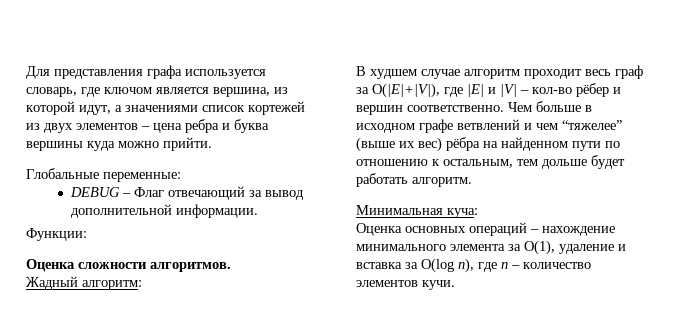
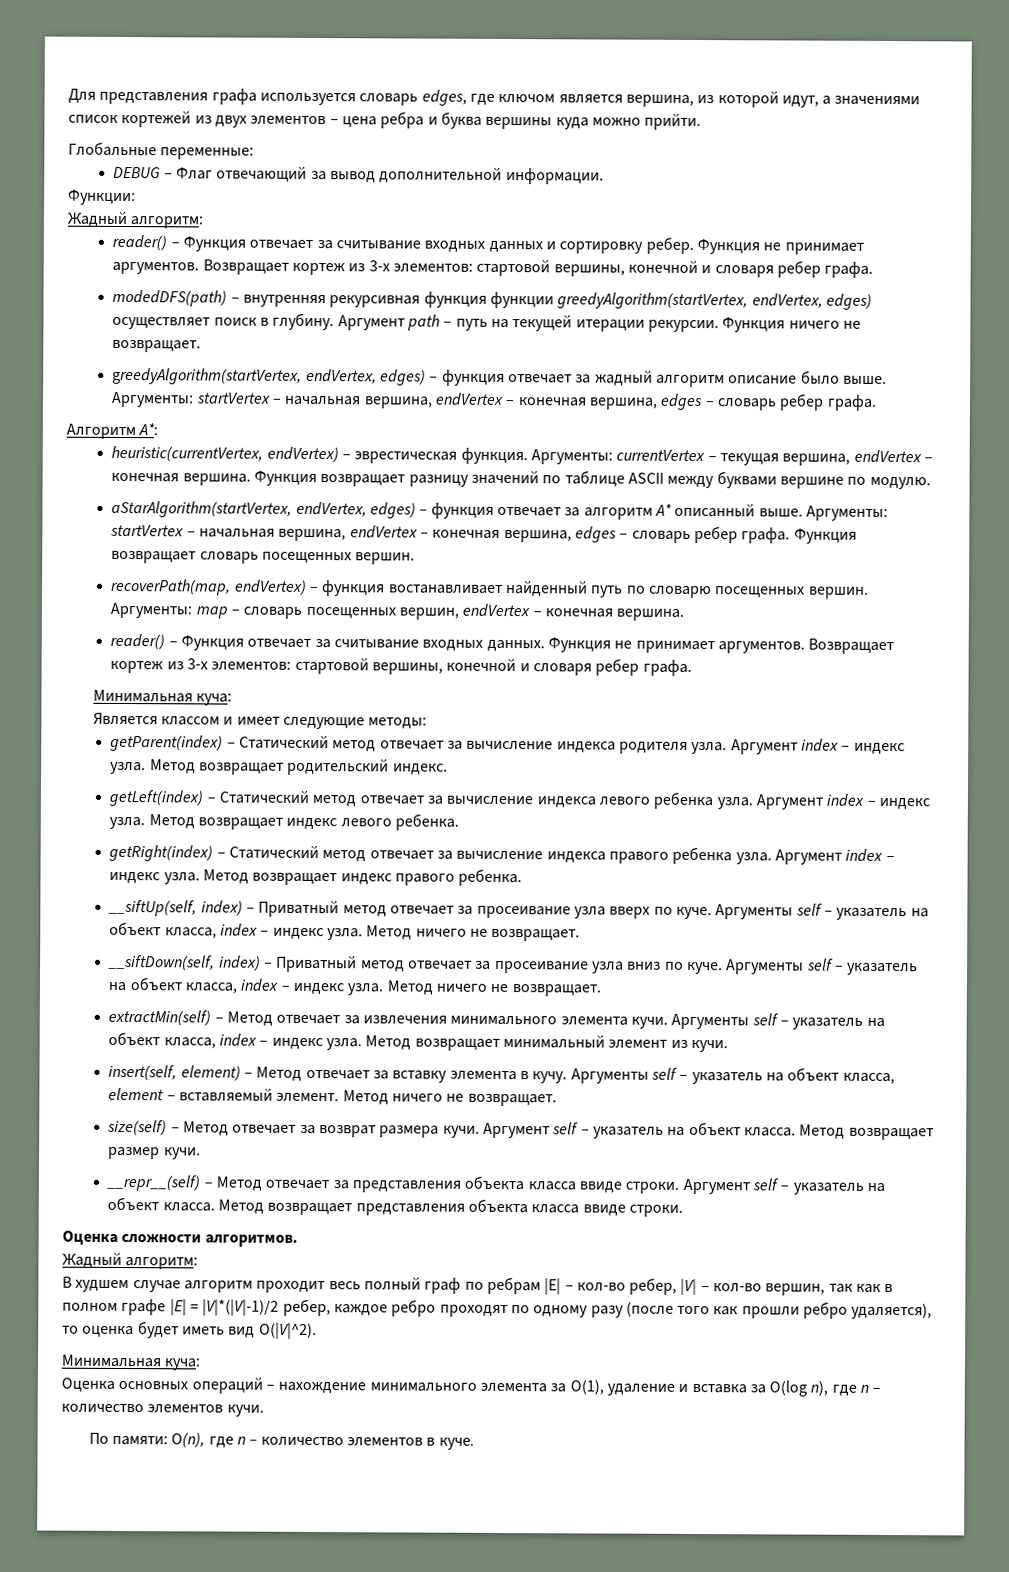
[26,87,77,97] словарь, -> [359,89,467,106] словарь edges,
(87, 234) none -> [67,211,204,229] [112,234,864,255] [112,259,874,278] [112,289,872,310] [112,312,861,333] [112,339,202,353] [112,367,887,388] [111,391,877,411] [66,423,159,440] [111,445,933,466] [111,470,931,490] [111,500,888,522] [110,524,857,544] [111,550,416,565] [110,578,869,599] [110,602,685,621] [110,633,895,655] [110,657,692,676] [92,689,233,706] [92,712,428,730] [110,734,905,755] [110,758,448,776] [109,789,930,810] [109,813,459,831] [109,844,895,865] [109,868,523,887] [108,899,929,921] [109,921,581,942] [108,954,919,976] [108,977,601,997] [108,1009,885,1030] [108,1031,728,1053] [108,1064,895,1085] [108,1087,557,1107] [107,1119,934,1141] [108,1146,201,1160] [106,1174,885,1195] [107,1196,683,1217] // Жадный алгоритм: // reader() – Функция отвечает за считывание входных данных и сортировку ребер. Функция не принимает аргументов. Возвращает кортеж из 3-х элементов: стартовой вершины, конечной и словаря ребер графа. // modedDFS(path) – внутренняя рекурсивная функция функции greedyAlgorithm(startVertex, endVertex, edges) осуществляет поиск в глубину. Аргумент path – путь на текущей итерации рекурсии. Функция ничего не возвращает. // greedyAlgorithm(startVertex, endVertex, edges) – функция отвечает за жадный алгоритм описание было выше. Аргументы: startVertex – начальная вершина, endVertex – конечная вершина, edges – словарь ребер графа. // Алгоритм A*: // heuristic(currentVertex, endVertex) – эврестическая функция. Аргументы: currentVertex – текущая вершина, endVertex – конечная вершина. Функция возвращает разницу значений по таблице ASCII между буквами вершине по модулю. // aStarAlgorithm(startVertex, endVertex, edges) – функция отвечает за алгоритм A* описанный выше. Аргументы: startVertex – начальная вершина, endVertex – конечная вершина, edges – словарь ребер графа. Функция возвращает словарь посещенных вершин. // recoverPath(map, endVertex) – функция востанавливает найденный путь по словарю посещенных вершин. Аргументы: map – словарь посещенных вершин, endVertex – конечная вершина. // reader() – Функция отвечает за считывание входных данных. Функция не принимает аргументов. Возвращает кортеж из 3-х элементов: стартовой вершины, конечной и словаря ребер графа. // Минимальная куча: // Является классом и имеет следующие методы: // getParent(index) – Статический метод отвечает за вычисление индекса родителя узла. Аргумент index – индекс узла. Метод возвращает родительский индекс. // getLeft(index) – Статический метод отвечает за вычисление индекса левого ребенка узла. Аргумент index – индекс узла. Метод возвращает индекс левого ребенка. // getRight(index) – Статический метод отвечает за вычисление индекса правого ребенка узла. Аргумент index – индекс узла. Метод возвращает индекс правого ребенка. // __siftUp(self, index) – Приватный метод отвечает за просеивание узла вверх по куче. Аргументы self – указатель на объект класса, index – индекс узла. Метод ничего не возвращает. // __siftDown(self, index) – Приватный метод отвечает за просеивание узла вниз по куче. Аргументы self – указатель на объект класса, index – индекс узла. Метод ничего не возвращает. // extractMin(self) – Метод отвечает за извлечения минимального элемента кучи. Аргументы self – указатель на объект класса, index – индекс узла. Метод возвращает минимальный элемент из кучи. // insert(self, element) – Метод отвечает за вставку элемента в кучу. Аргументы self – указатель на объект класса, element – вставляемый элемент. Метод ничего не возвращает. // size(self) – Метод отвечает за возврат размера кучи. Аргумент self – указатель на объект класса. Метод возвращает размер кучи. // __repr__(self) – Метод отвечает за представления объекта класса ввиде строки. Аргумент self – указатель на объект класса. Метод возвращает представления объекта класса ввиде строки.
[615,65,643,79] [356,83,621,98] [356,101,592,115] [356,119,622,133] [356,137,620,152] [356,155,625,169] [356,173,472,187] граф за O(|E|+|V|), где |E| и |V| – кол-во рёбер и вершин соответственно. Чем больше в исходном графе ветвлений и чем “тяжелее” (выше их вес) рёбра на найденном пути по отношению к остальным, тем дольше будет работать алгоритм. -> [363,1276,894,1296] [62,1298,933,1320] [62,1321,317,1340] полный граф по ребрам |E| – кол-во ребер, |V| – кол-во вершин, так как в полном графе |E| = |V|*(|V|-1)/2 ребер, каждое ребро проходят по одному разу (после того как прошли ребро удаляется), то оценка будет иметь вид O(|V|^2).
(455, 285) none -> [88,1432,475,1450] // По памяти: O(n), где n – количество элементов в куче.

